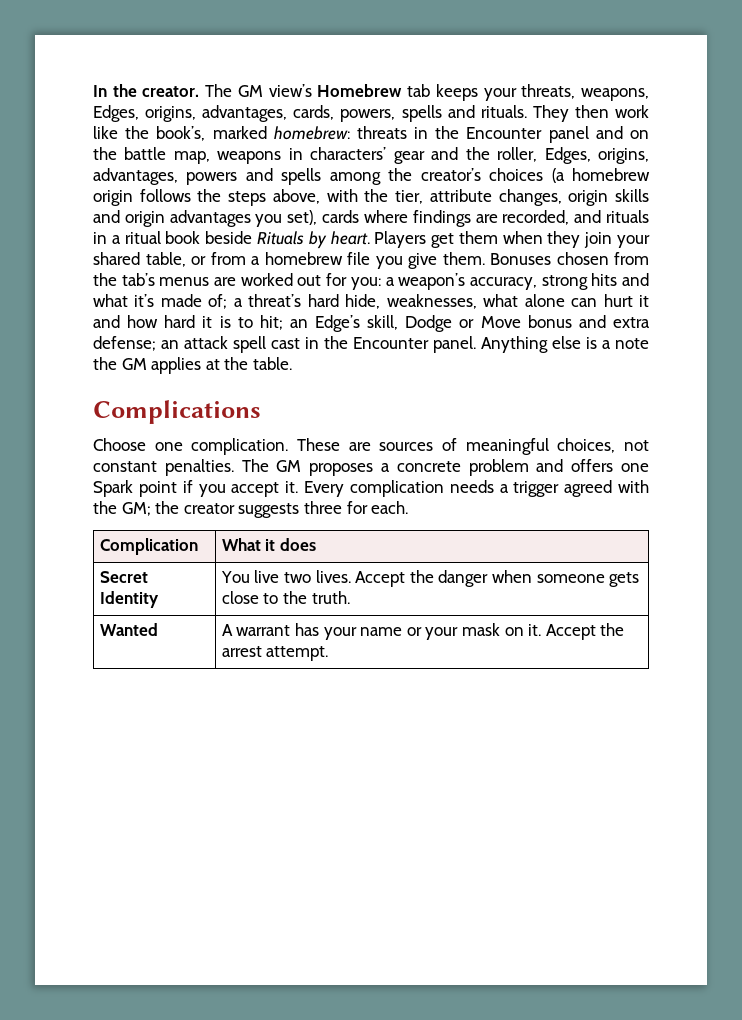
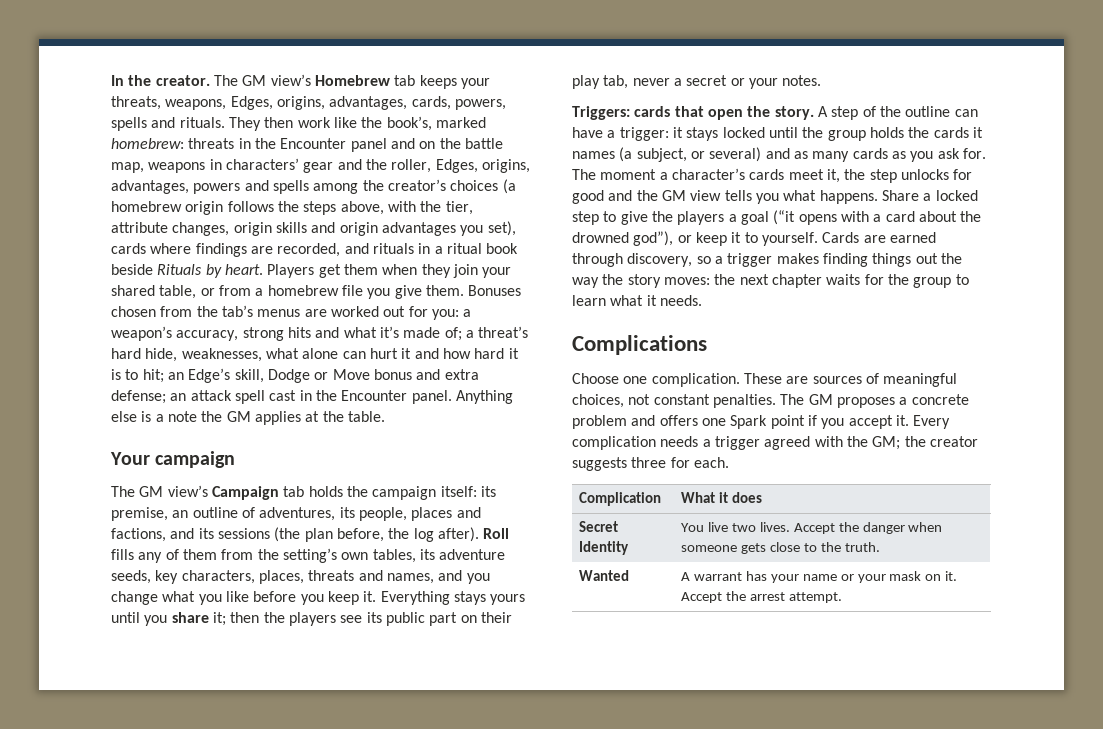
(292, 363) none -> [110,451,236,468] [111,485,496,500] [111,507,481,521] [111,527,510,542] [111,548,506,563] [111,570,490,584] [111,591,526,605] [111,612,512,626] [572,75,822,89] [572,106,978,120] [572,127,983,141] [572,147,986,162] [572,168,973,183] [572,190,978,204] [572,210,982,225] [572,231,936,246] [572,253,962,267] [572,274,969,288] [572,295,702,306] // Your campaign // The GM view’s Campaign tab holds the campaign itself: its premise, an outline of adventures, its people, places and factions, and its sessions (the plan before, the log after). Roll fills any of them from the setting’s own tables, its adventure seeds, key characters, places, threats and names, and you change what you like before you keep it. Everything stays yours until you share it; then the players see its public part on their play tab, never a secret or your notes. // Triggers: cards that open the story. A step of the outline can have a trigger: it stays locked until the group holds the cards it names (a subject, or several) and as many cards as you ask for. The moment a character’s cards meet it, the step unlocks for good and the GM view tells you what happens. Share a locked step to give the players a goal (“it opens with a card about the drowned god”), or keep it to yourself. Cards are earned through discovery, so a trigger makes finding things out the way the story moves: the next chapter waits for the group to learn what it needs.

